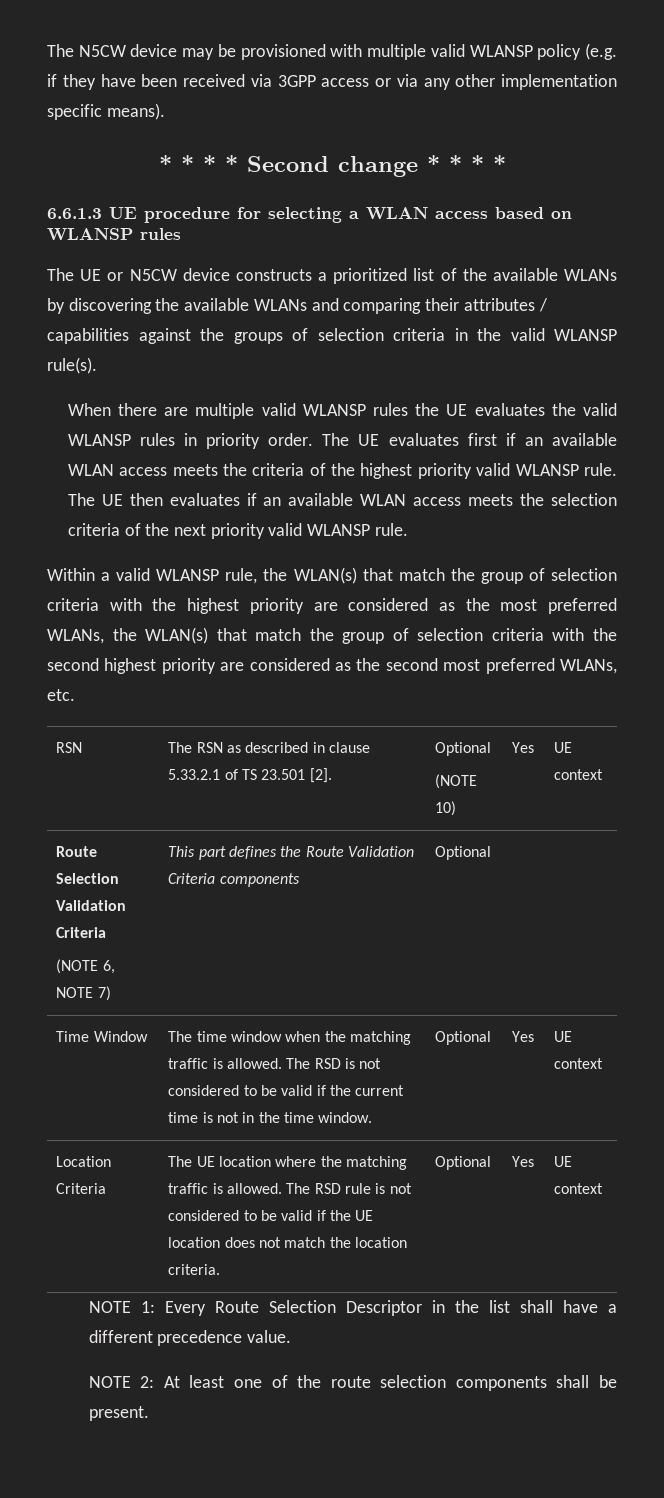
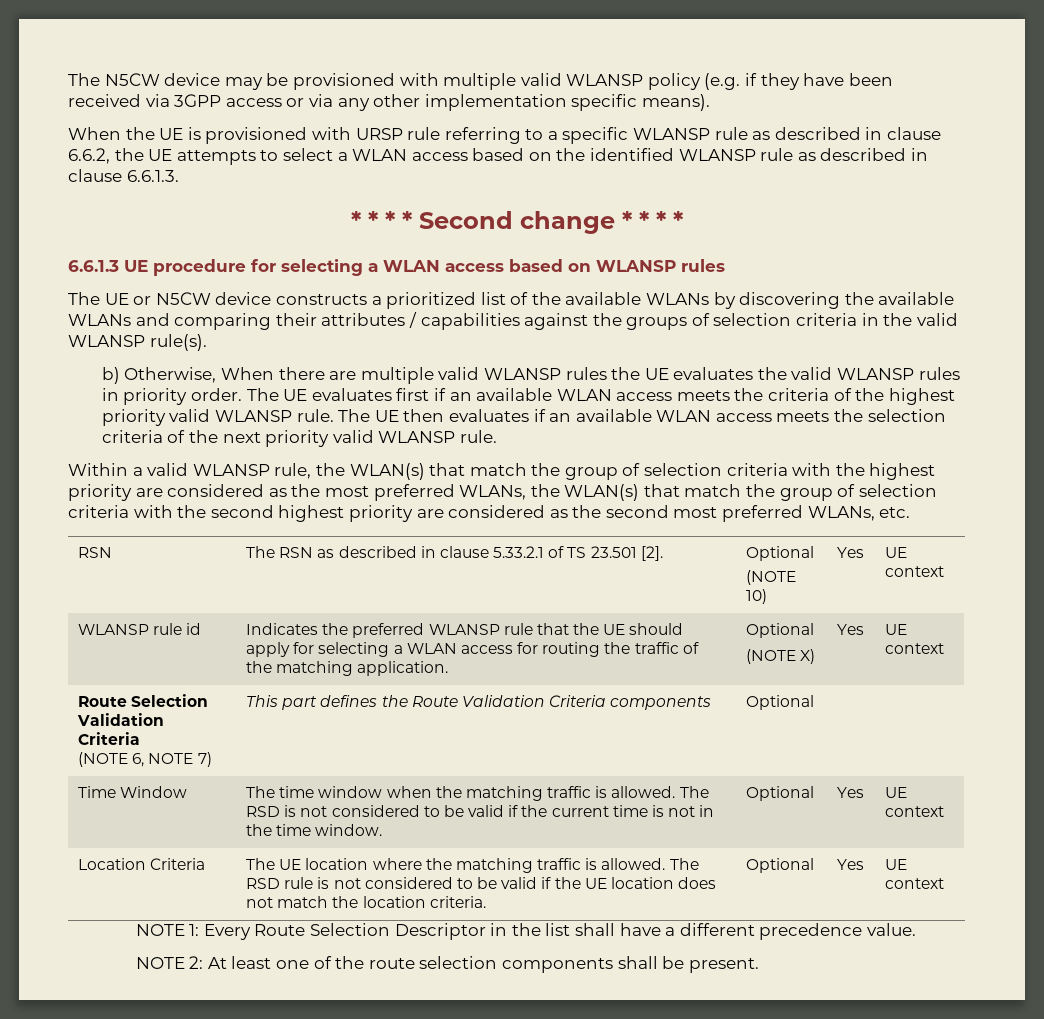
(165, 111) none -> [68,127,942,144] [68,148,929,165] [68,169,179,182] // When the UE is provisioned with URSP rule referring to a specific WLANSP rule as described in clause 6.6.2, the UE attempts to select a WLAN access based on the identified WLANSP rule as described in clause 6.6.1.3.
(97, 365) none -> [101,367,217,384] b) Otherwise,
(604, 774) none -> [78,623,202,635] [246,623,684,638] [246,642,699,657] [246,661,449,676] [746,623,815,638] [746,649,816,664] [837,624,865,635] [885,624,908,635] [885,643,945,654] // WLANSP rule id | Indicates the preferred WLANSP rule that the UE should apply for selecting a WLAN access for routing the traffic of the matching application. | Optional // (NOTE X) | Yes | UE context

